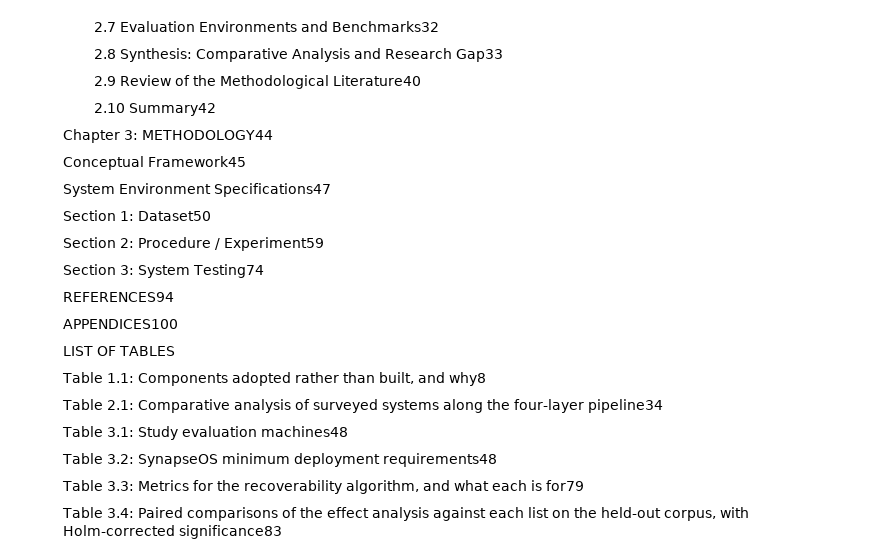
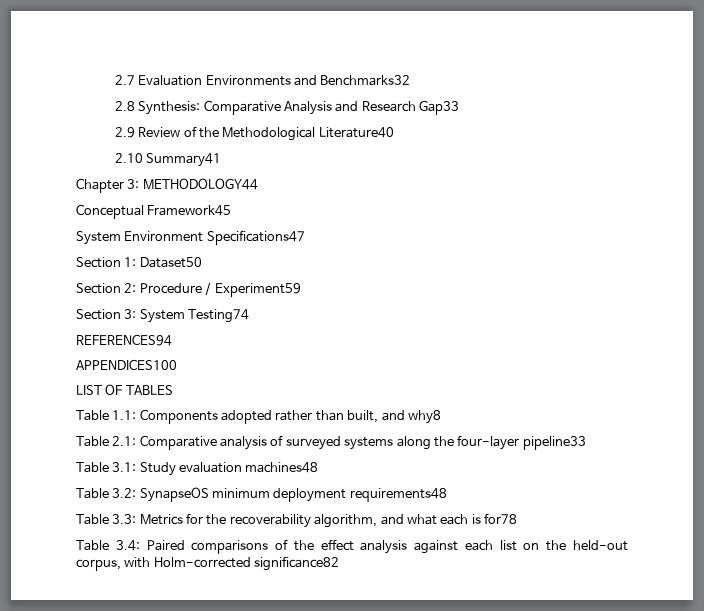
[129,103,217,116] Summary42 -> [146,153,222,167] Summary41
[587,399,663,413] pipeline34 -> [522,436,586,450] pipeline33
[545,480,584,491] for79 -> [484,513,518,524] for78
[179,525,282,539] significance83 -> [254,556,340,571] significance82

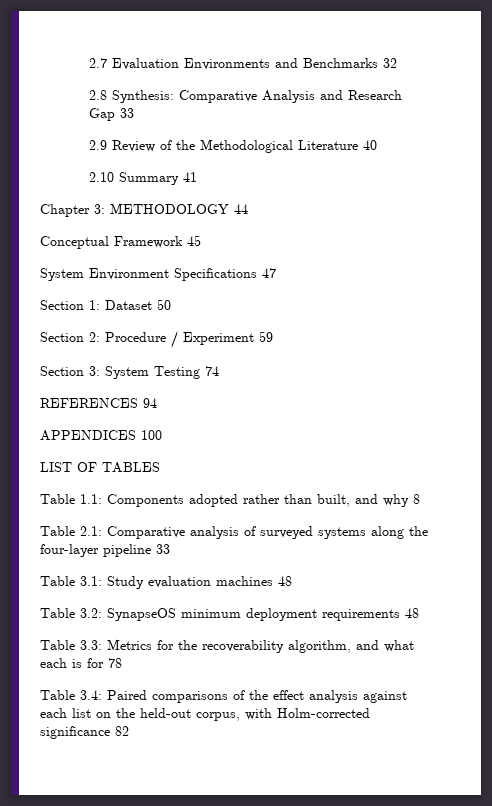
[320,75,411,86] Benchmarks32 -> [302,58,397,68] Benchmarks 32
[419,100,460,115] Gap33 -> [88,108,134,121] Gap 33
[318,127,394,138] Literature40 -> [297,140,377,150] Literature 40
[146,153,222,167] Summary41 -> [118,172,197,185] Summary 41
[142,178,258,190] METHODOLOGY44 -> [110,203,248,214] METHODOLOGY 44
[147,205,232,216] Framework45 -> [114,235,201,248] Framework 45
[206,230,305,245] Specifications47 -> [174,268,276,281] Specifications 47
[139,257,202,268] Dataset50 -> [105,299,171,310] Dataset 50
[214,283,301,297] Experiment59 -> [183,331,273,345] Experiment 59
[188,309,250,323] [76,334,172,346] [76,359,177,370] Testing74 // REFERENCES94 // APPENDICES100 -> [154,366,219,379] [40,398,157,408] [40,430,162,441] Testing 74 // REFERENCES 94 // APPENDICES 100
[407,410,441,424] why8 -> [383,494,420,507] why 8
[522,436,586,450] pipeline33 -> [103,544,170,557] pipeline 33
[245,462,319,473] machines48 -> [216,576,292,586] machines 48
[349,488,447,502] requirements48 -> [322,608,419,621] requirements 48
[484,513,518,524] for78 -> [87,658,122,668] for 78
[254,556,340,571] significance82 -> [40,726,129,739] significance 82

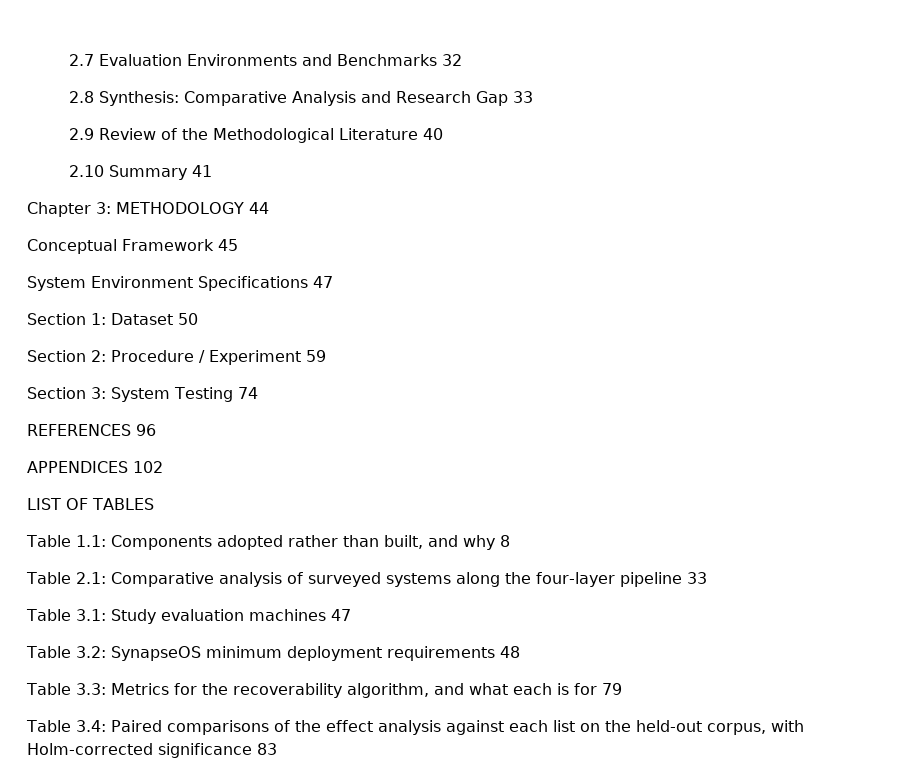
[143,398,157,408] 94 -> [136,424,156,436] 96
[141,430,162,440] 100 -> [133,461,163,473] 102
[278,576,292,586] 48 -> [330,609,351,621] 47
[108,658,122,668] 78 -> [601,683,622,695] 79
[115,726,129,736] 82 -> [257,743,277,755] 83

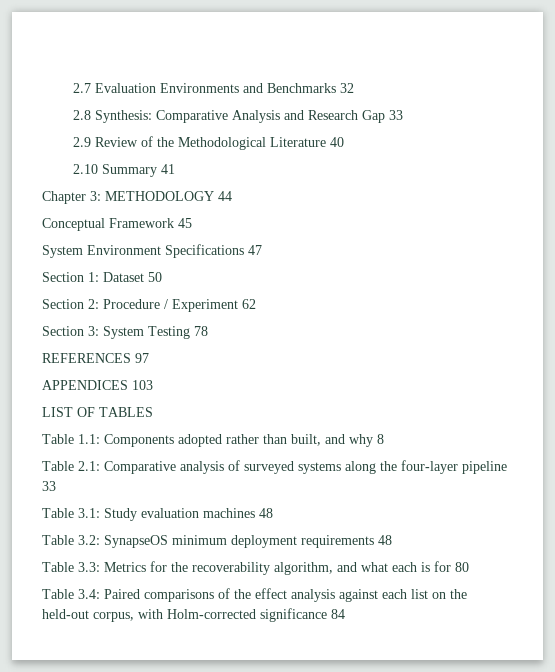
[306,350,326,362] 59 -> [242,299,256,309] 62
[237,387,258,399] 74 -> [194,326,208,336] 78
[136,424,156,436] 96 -> [135,353,149,363] 97
[133,461,163,473] 102 -> [132,380,153,390] 103
[330,609,351,621] 47 -> [259,508,273,518] 48
[601,683,622,695] 79 -> [455,562,469,572] 80
[257,743,277,755] 83 -> [331,609,345,619] 84

